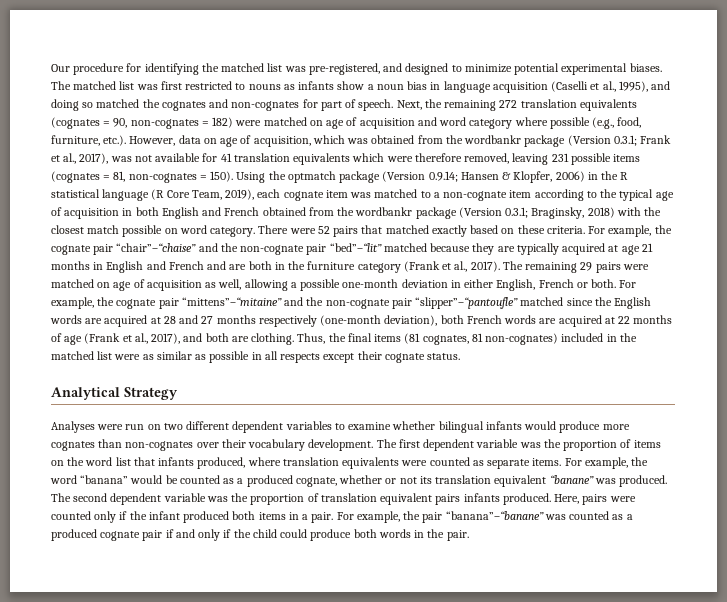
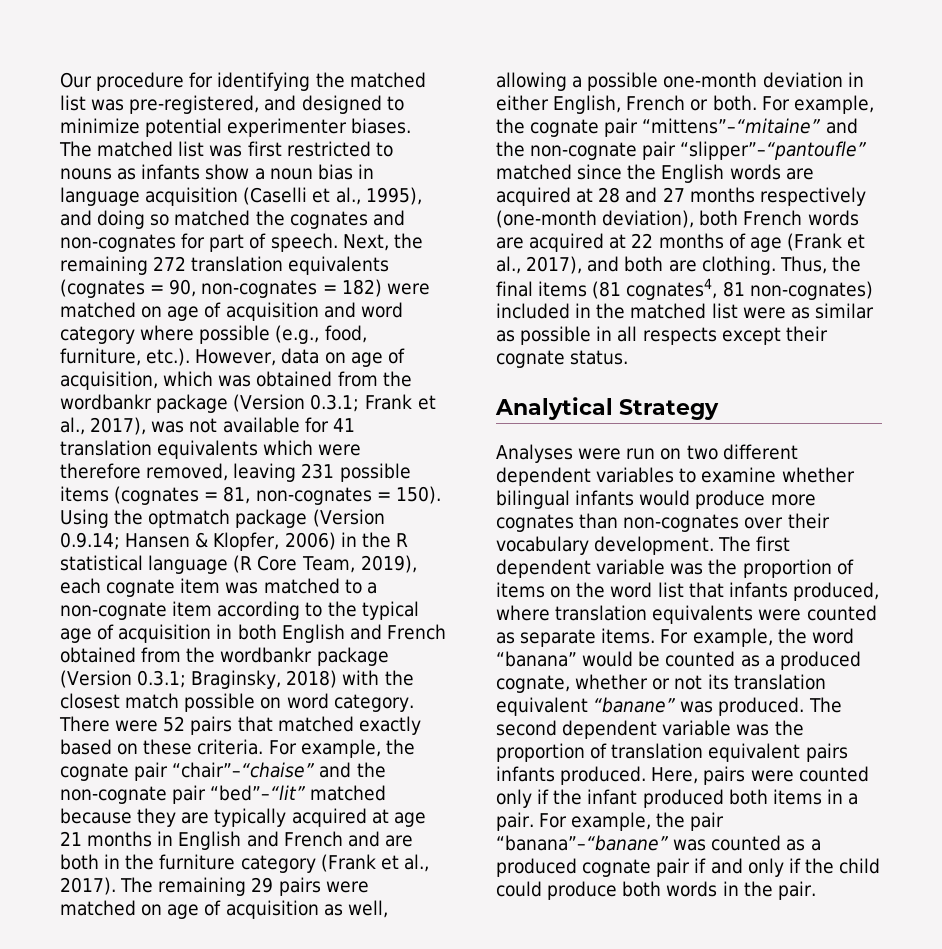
[561,63,628,75] experimental -> [227,118,348,137] experimenter
[422,335,469,345] cognates, -> [626,278,718,300] cognates4,

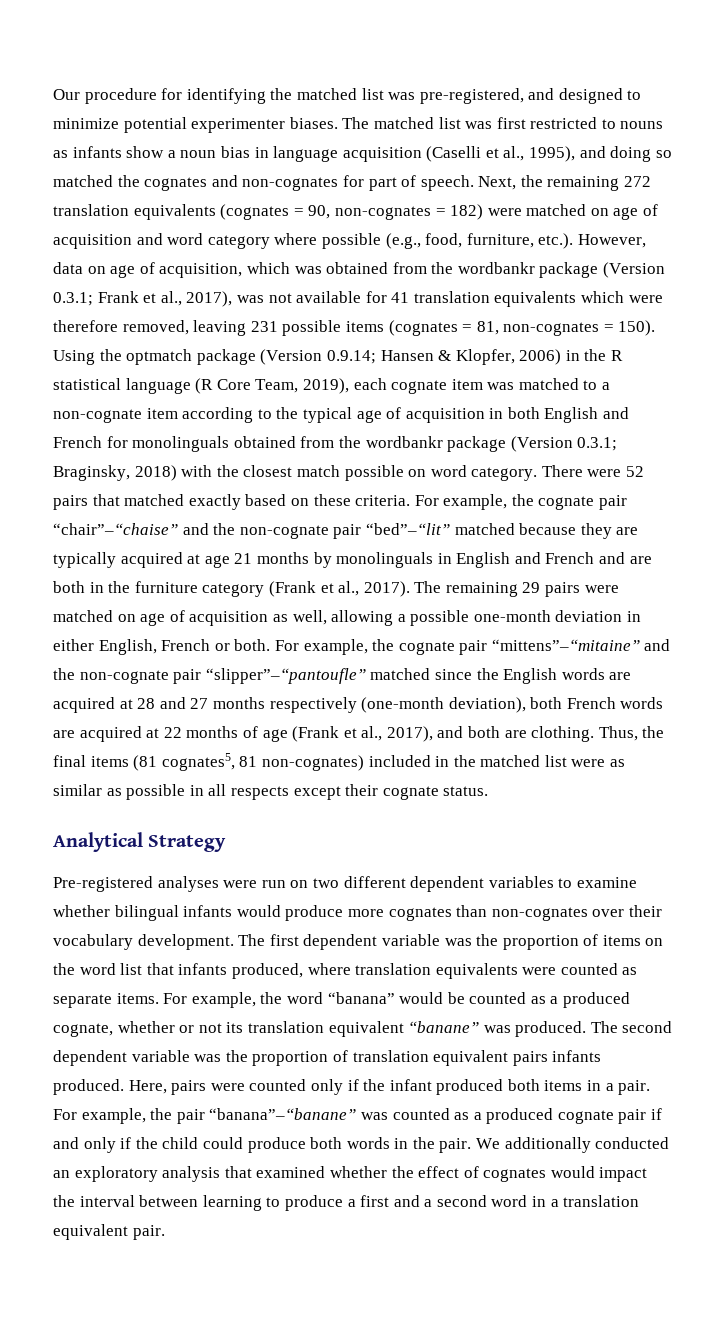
(446, 632) none -> [106,436,230,452] for monolinguals
(153, 839) none -> [313,552,434,568] by monolinguals
[626,278,718,300] cognates4, -> [161,753,235,771] cognates5,
[496,444,573,463] Analyses -> [53,876,219,892] Pre-registered analyses
(816, 890) none -> [476,1137,670,1153] [53,1166,648,1182] [53,1195,640,1211] [53,1224,165,1240] We additionally conducted an exploratory analysis that examined whether the effect of cognates would impact the interval between learning to produce a first and a second word in a translation equivalent pair.

